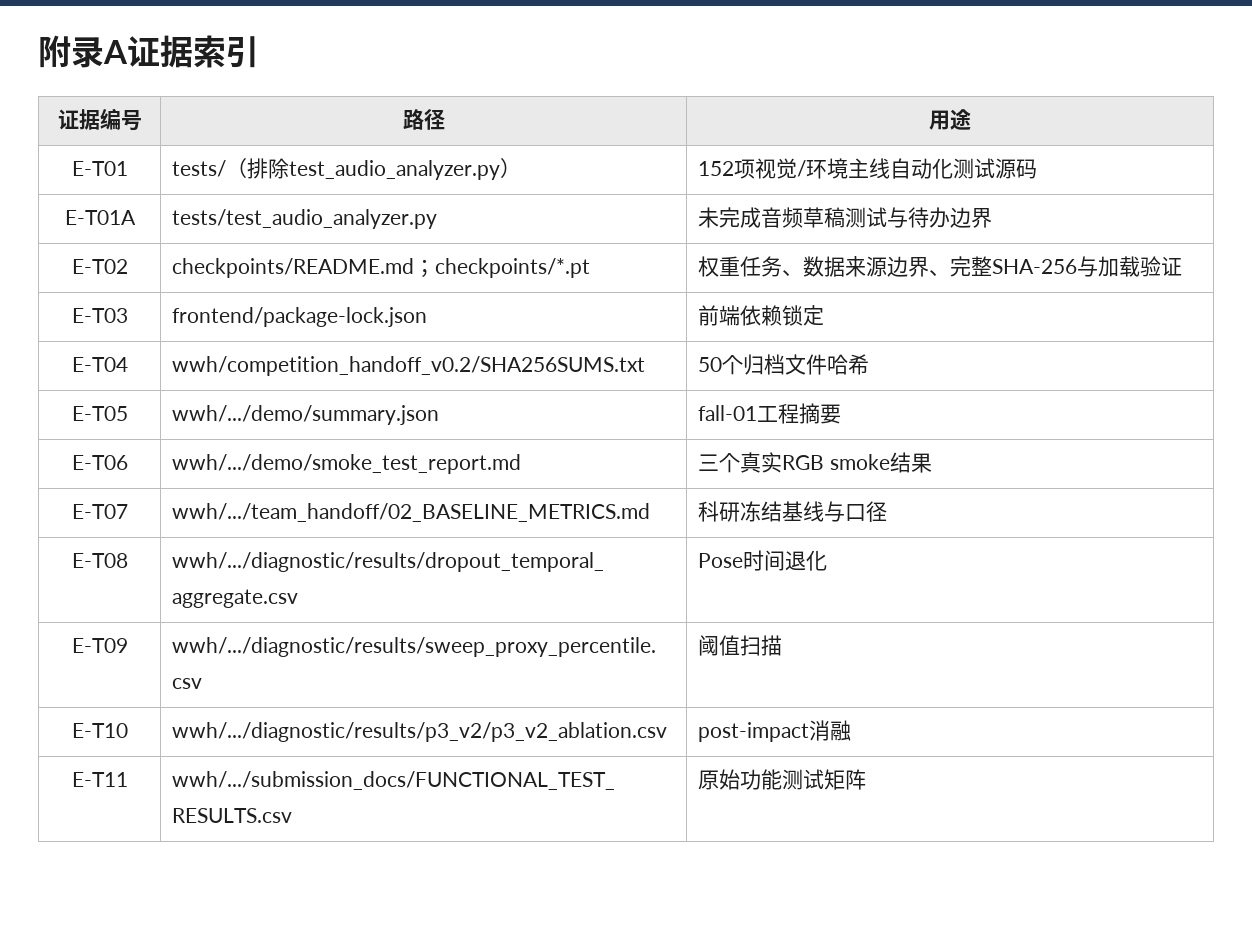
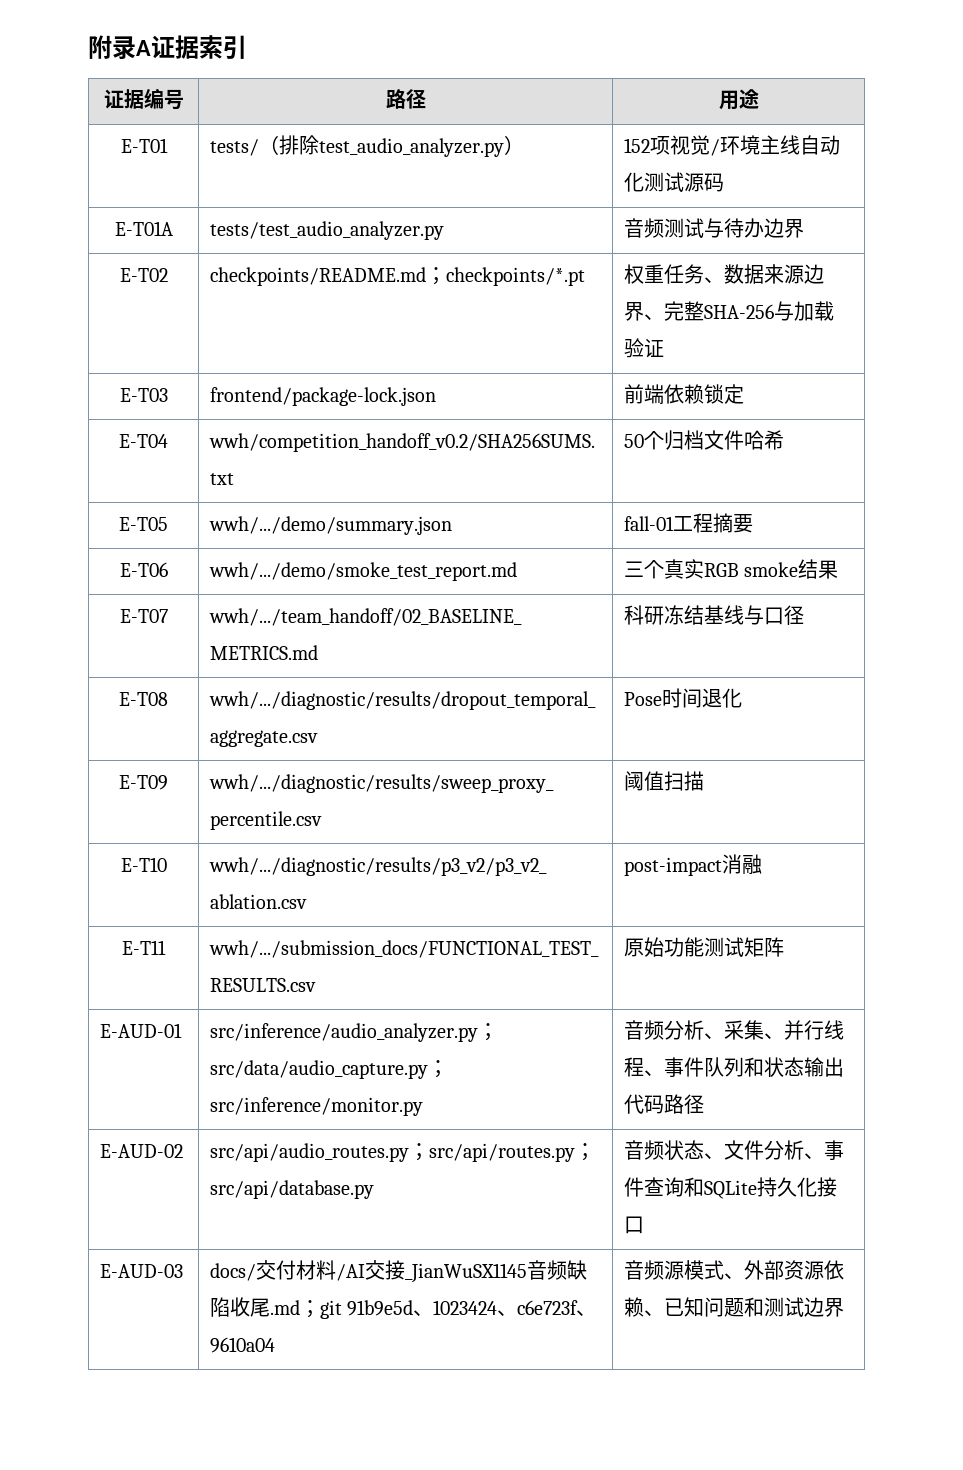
[697,207,845,228] 未完成音频草稿 -> [623,218,664,238] 音频
(866, 779) none -> [99,1023,182,1038] [209,1023,498,1042] [209,1060,448,1079] [209,1097,423,1116] [623,1020,844,1040] [623,1057,844,1077] [623,1094,704,1114] [99,1144,183,1158] [209,1143,595,1162] [209,1180,374,1199] [623,1140,844,1160] [623,1177,837,1199] [623,1216,644,1234] [99,1264,183,1278] [209,1260,587,1283] [209,1297,597,1319] [209,1337,275,1353] [623,1260,844,1280] [623,1297,844,1317] // E-AUD-01 | src/inference/audio_analyzer.py；src/data/audio_capture.py；src/inference/monitor.py | 音频分析、采集、并行线程、事件队列和状态输出代码路径 // E-AUD-02 | src/api/audio_routes.py；src/api/routes.py；src/api/database.py | 音频状态、文件分析、事件查询和SQLite持久化接口 // E-AUD-03 | docs/交付材料/AI交接_JianWuSX1145音频缺陷收尾.md；git 91b9e5d、1023424、c6e723f、9610a04 | 音频源模式、外部资源依赖、已知问题和测试边界

